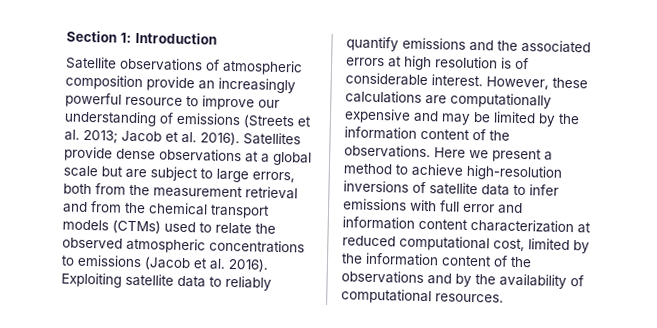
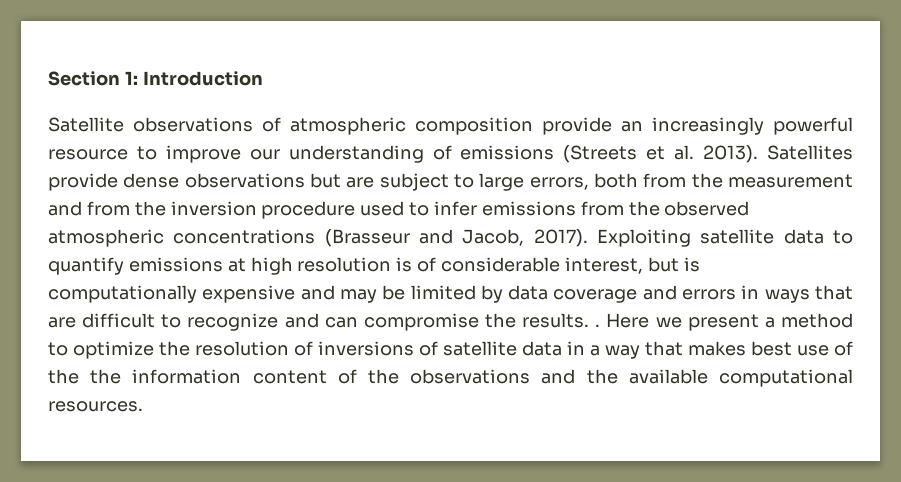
[83,129,301,146] [64,146,312,166] [63,165,98,178] 2013; Jacob et al. 2016). Satellites provide dense observations at a global scale -> [703,145,853,163] [48,173,305,191] 2013). Satellites provide dense observations
[245,186,298,200] retrieval -> (853, 181) none
[148,202,270,219] [62,219,276,235] [62,237,305,254] [61,254,269,272] chemical transport models (CTMs) used to relate the observed atmospheric concentrations to emissions (Jacob et al. 2016). -> [170,201,750,219] [48,229,588,247] inversion procedure used to infer emissions from the observed atmospheric concentrations (Brasseur and Jacob, 2017).
[225,275,272,291] reliably -> (853, 237) none
[469,39,591,54] [346,57,385,67] and the associated errors -> (223, 264) none
[431,74,588,90] [345,90,447,105] interest. However, these calculations are -> [564,257,700,274] interest, but is
[558,113,580,125] [344,126,510,141] [344,144,431,159] the information content of the observations. -> [508,285,853,303] [48,313,601,331] data coverage and errors in ways that are difficult to recognize and can compromise the results. .
[411,163,562,181] [343,180,559,196] [343,198,523,215] [342,216,591,234] [342,235,590,254] achieve high-resolution inversions of satellite data to infer emissions with full error and information content characterization at reduced computational cost, limited by -> [73,341,853,359] [48,369,79,384] optimize the resolution of inversions of satellite data in a way that makes best use of the
[455,273,584,289] by the availability of -> [586,369,708,384] the available

